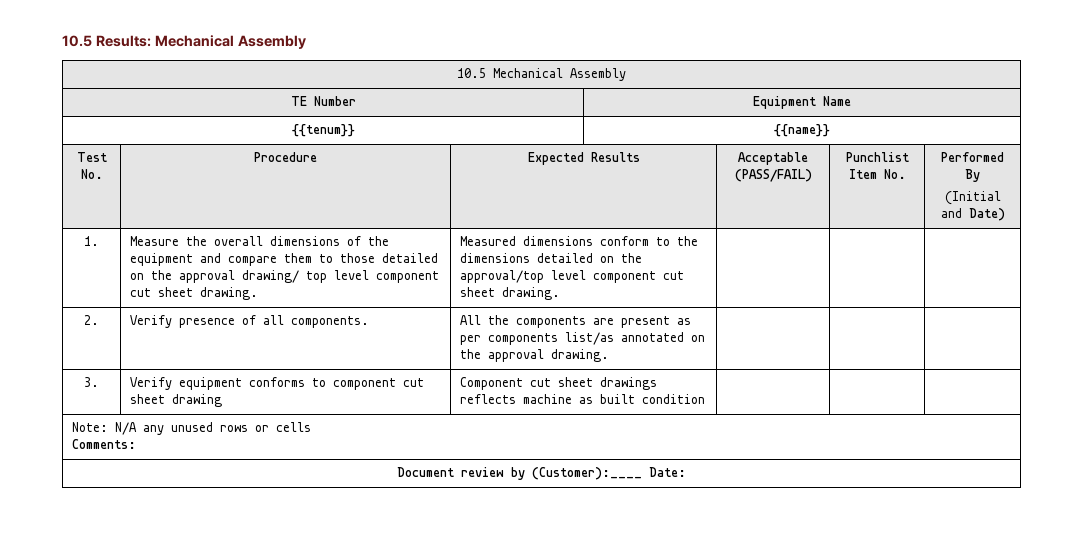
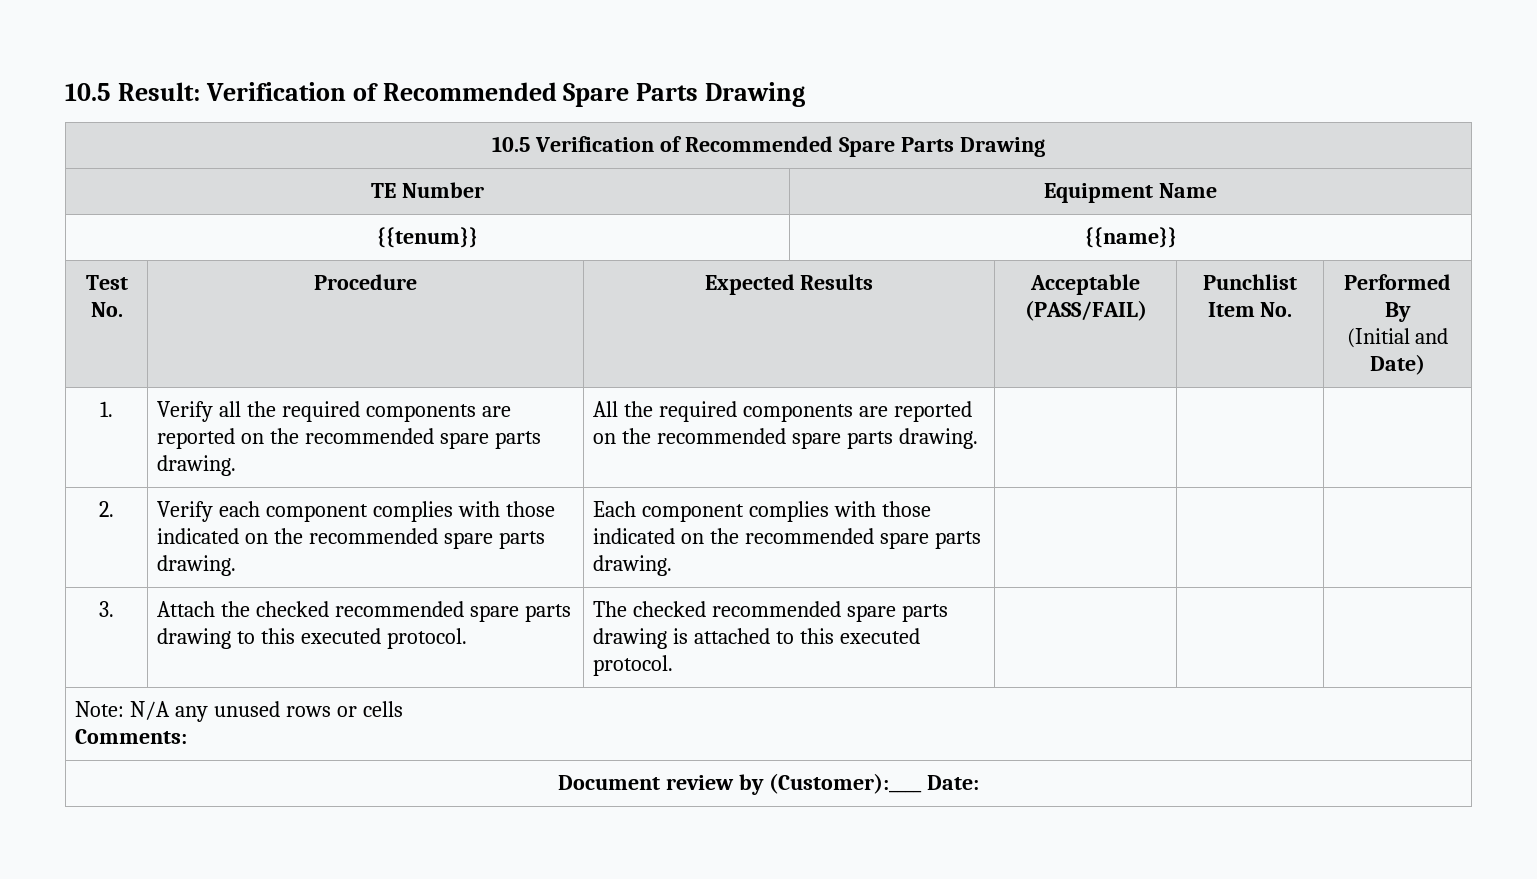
[62,35,306,49] [457,68,626,81] 10.5 Results: Mechanical Assembly // 10.5 Mechanical Assembly -> [65,82,806,107] [492,136,1045,157] 10.5 Result: Verification of Recommended Spare Parts Drawing // 10.5 Verification of Recommended Spare Parts Drawing
[129,236,389,246] [129,253,438,266] [129,270,439,283] [129,287,258,300] [459,236,698,246] [459,253,642,263] [459,270,684,283] [459,287,560,300] [84,315,99,325] [129,315,369,328] [459,315,691,328] [459,332,705,345] [459,349,609,362] [84,377,99,387] [129,377,424,390] [129,394,222,407] [459,377,657,390] [459,394,705,404] Measure the overall dimensions of the equipment and compare them to those detailed on the approval drawing/ top level component cut sheet drawing. | Measured dimensions conform to the dimensions detailed on the approval/top level component cut sheet drawing. | | | // 2. | Verify presence of all components. | All the components are present as per components list/as annotated on the approval drawing. | | | // 3. | Verify equipment conforms to component cut sheet drawing | Component cut sheet drawings reflects machine as built condition -> [156,401,511,422] [156,428,541,449] [156,455,236,476] [592,401,972,422] [592,428,978,449] [99,501,114,517] [156,501,555,522] [156,528,545,549] [156,555,236,576] [592,501,931,522] [592,528,981,549] [592,555,672,576] [99,601,114,617] [156,601,571,622] [156,628,467,649] [592,601,948,622] [592,628,920,649] [592,655,673,676] Verify all the required components are reported on the recommended spare parts drawing. | All the required components are reported on the recommended spare parts drawing. | | | // 2. | Verify each component complies with those indicated on the recommended spare parts drawing. | Each component complies with those indicated on the recommended spare parts drawing. | | | // 3. | Attach the checked recommended spare parts drawing to this executed protocol. | The checked recommended spare parts drawing is attached to this executed protocol.

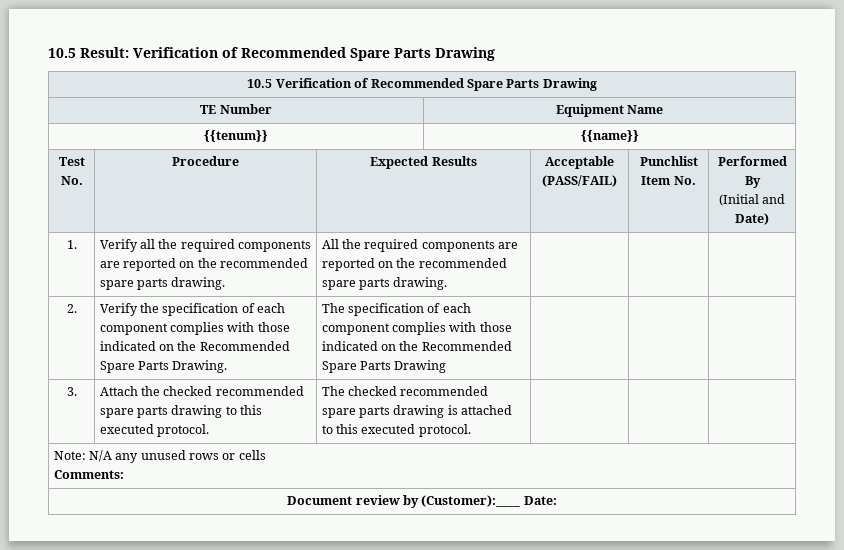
[218,501,555,522] [156,528,545,549] [156,555,236,576] [592,501,931,522] [592,528,981,549] [592,555,672,576] each component complies with those indicated on the recommended spare parts drawing. | Each component complies with those indicated on the recommended spare parts drawing. -> [139,303,286,316] [99,322,290,335] [99,341,290,351] [99,360,228,373] [321,303,471,316] [321,322,512,335] [321,341,512,351] [321,360,447,373] the specification of each component complies with those indicated on the Recommended Spare Parts Drawing. | The specification of each component complies with those indicated on the Recommended Spare Parts Drawing

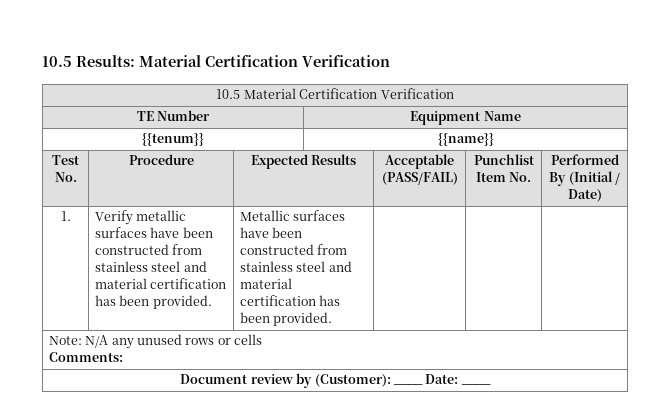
[48,47,495,61] [247,78,597,91] 10.5 Result: Verification of Recommended Spare Parts Drawing // 10.5 Verification of Recommended Spare Parts Drawing -> [42,55,390,67] [216,88,454,99] 10.5 Results: Material Certification Verification // 10.5 Material Certification Verification
[718,194,786,206] // (Initial and -> [568,171,620,185] (Initial /
[139,239,312,252] [99,258,309,271] [99,277,226,290] [321,239,519,252] [321,258,507,271] [321,277,448,290] [66,304,77,313] [99,303,286,316] [99,322,290,335] [99,341,290,351] [99,360,228,373] [321,303,471,316] [321,322,512,335] [321,341,512,351] [321,360,447,373] [66,387,77,396] [99,386,304,396] [99,405,263,418] [99,424,209,437] [321,386,489,396] [321,405,513,418] [321,424,471,437] all the required components are reported on the recommended spare parts drawing. | All the required components are reported on the recommended spare parts drawing. | | | // 2. | Verify the specification of each component complies with those indicated on the Recommended Spare Parts Drawing. | The specification of each component complies with those indicated on the Recommended Spare Parts Drawing | | | // 3. | Attach the checked recommended spare parts drawing to this executed protocol. | The checked recommended spare parts drawing is attached to this executed protocol. -> [136,210,187,221] [94,227,213,238] [94,244,203,255] [94,261,207,272] [94,278,227,289] [94,295,212,309] [239,210,346,221] [239,227,303,238] [239,244,348,255] [239,261,352,272] [239,278,292,289] [239,295,341,306] [239,312,333,326] metallic surfaces have been constructed from stainless steel and material certification has been provided. | Metallic surfaces have been constructed from stainless steel and material certification has been provided.
[421,495,557,507] (Customer):____ Date: -> [314,374,423,387] [425,374,459,384] [460,384,491,385] (Customer): ____ Date: ____

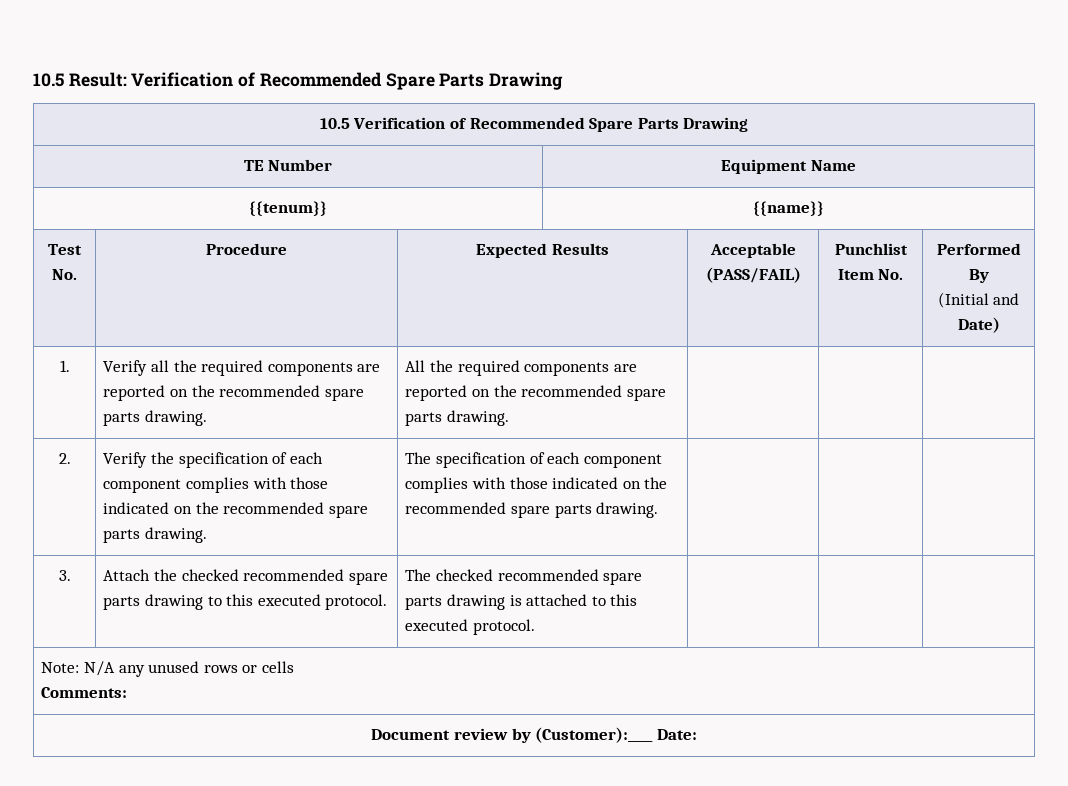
[42,55,390,67] [216,88,454,99] 10.5 Results: Material Certification Verification // 10.5 Material Certification Verification -> [33,72,564,90] [319,117,749,132] 10.5 Result: Verification of Recommended Spare Parts Drawing // 10.5 Verification of Recommended Spare Parts Drawing
[568,171,620,185] (Initial / -> [937,292,1020,308] // (Initial and
[136,210,187,221] [94,227,213,238] [94,244,203,255] [94,261,207,272] [94,278,227,289] [94,295,212,309] [239,210,346,221] [239,227,303,238] [239,244,348,255] [239,261,352,272] [239,278,292,289] [239,295,341,306] [239,312,333,326] metallic surfaces have been constructed from stainless steel and material certification has been provided. | Metallic surfaces have been constructed from stainless steel and material certification has been provided. -> [151,360,381,376] [103,385,364,401] [103,410,208,426] [405,360,637,376] [405,385,666,401] [405,410,510,426] [58,453,71,464] [103,452,323,468] [103,477,329,493] [103,502,368,518] [103,527,208,543] [405,452,662,468] [405,477,668,493] [405,502,659,518] [58,570,71,581] [103,569,388,585] [103,594,388,610] [405,569,643,585] [405,594,638,610] [405,619,536,635] all the required components are reported on the recommended spare parts drawing. | All the required components are reported on the recommended spare parts drawing. | | | // 2. | Verify the specification of each component complies with those indicated on the recommended spare parts drawing. | The specification of each component complies with those indicated on the recommended spare parts drawing. | | | // 3. | Attach the checked recommended spare parts drawing to this executed protocol. | The checked recommended spare parts drawing is attached to this executed protocol.
[314,374,423,387] [425,374,459,384] [460,384,491,385] (Customer): ____ Date: ____ -> [535,727,697,743] (Customer):____ Date:

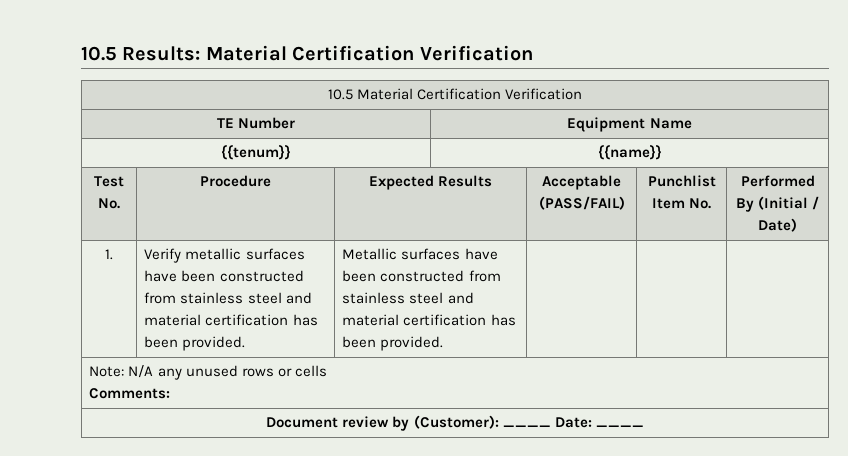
[33,72,564,90] [319,117,749,132] 10.5 Result: Verification of Recommended Spare Parts Drawing // 10.5 Verification of Recommended Spare Parts Drawing -> [81,45,533,61] [327,88,583,100] 10.5 Results: Material Certification Verification // 10.5 Material Certification Verification
[937,292,1020,308] // (Initial and -> [758,196,820,210] (Initial /
[151,360,381,376] [103,385,364,401] [103,410,208,426] [405,360,637,376] [405,385,666,401] [405,410,510,426] [58,453,71,464] [103,452,323,468] [103,477,329,493] [103,502,368,518] [103,527,208,543] [405,452,662,468] [405,477,668,493] [405,502,659,518] [58,570,71,581] [103,569,388,585] [103,594,388,610] [405,569,643,585] [405,594,638,610] [405,619,536,635] all the required components are reported on the recommended spare parts drawing. | All the required components are reported on the recommended spare parts drawing. | | | // 2. | Verify the specification of each component complies with those indicated on the recommended spare parts drawing. | The specification of each component complies with those indicated on the recommended spare parts drawing. | | | // 3. | Attach the checked recommended spare parts drawing to this executed protocol. | The checked recommended spare parts drawing is attached to this executed protocol. -> [185,248,305,260] [144,270,304,282] [144,292,312,304] [144,314,318,326] [144,336,246,351] [342,248,498,260] [342,270,501,282] [342,292,474,304] [342,314,516,326] [342,336,444,351] metallic surfaces have been constructed from stainless steel and material certification has been provided. | Metallic surfaces have been constructed from stainless steel and material certification has been provided.
[535,727,697,743] (Customer):____ Date: -> [413,415,644,429] (Customer): ____ Date: ____

